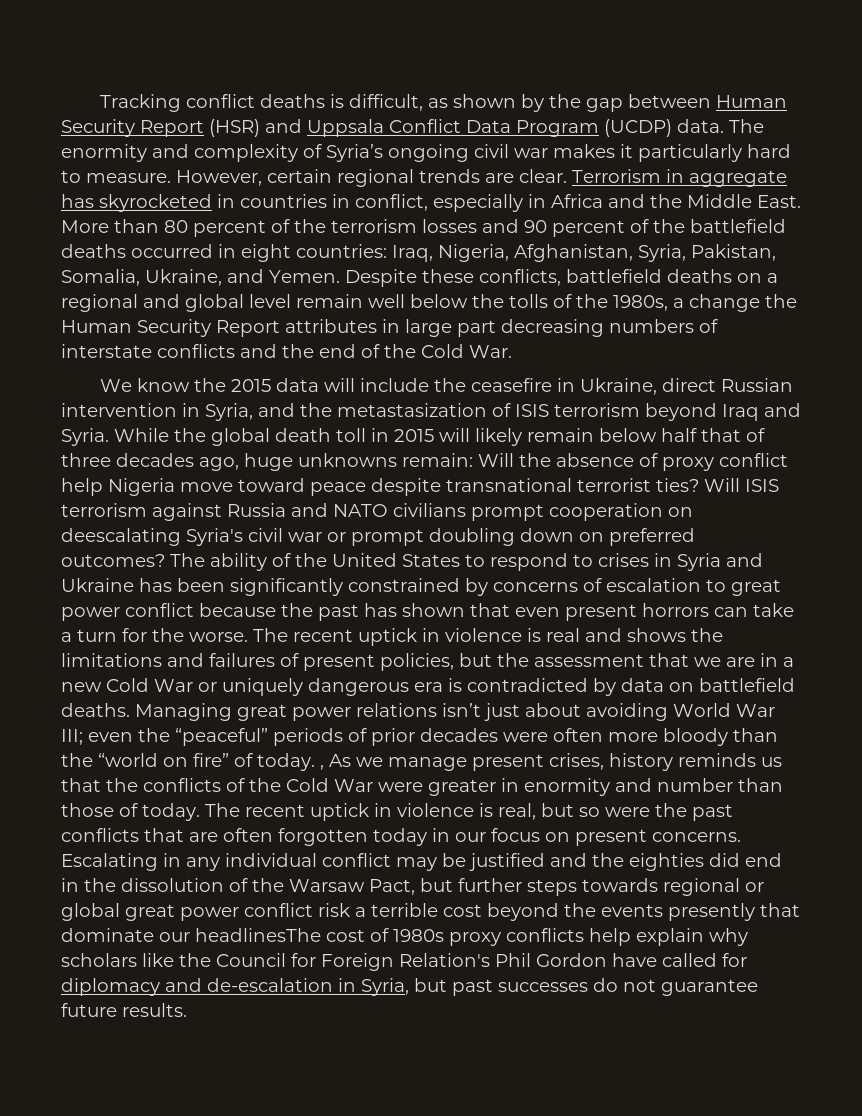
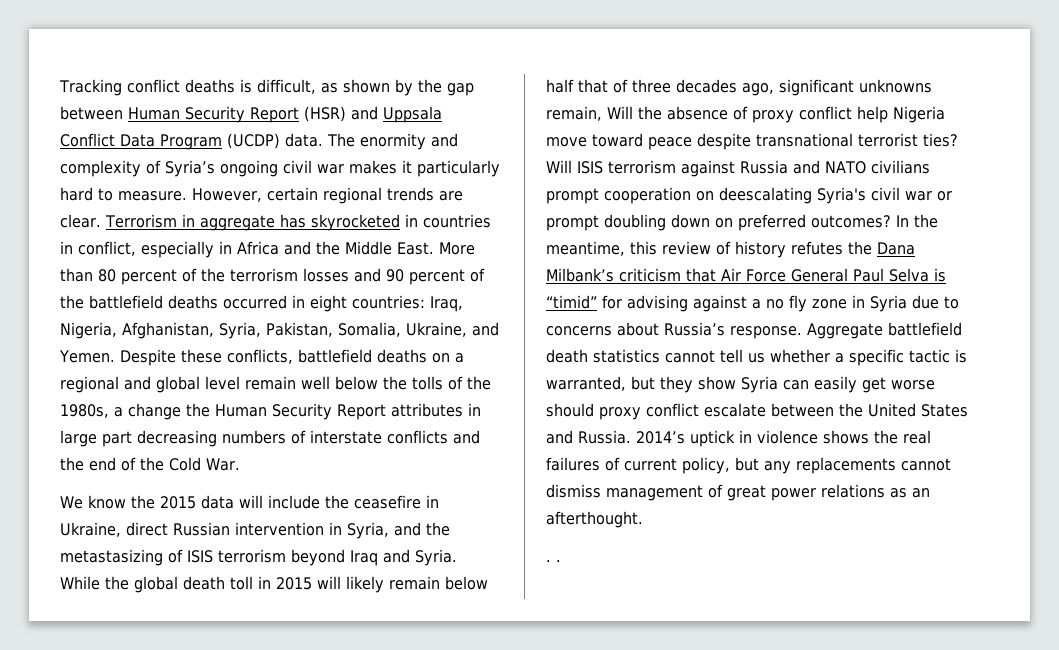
[337,403,487,417] metastasization -> [60,549,163,566] metastasizing
[244,453,473,471] huge unknowns remain: -> [779,79,932,96] [546,106,602,121] significant unknowns remain,
[170,553,763,571] [61,578,781,596] [61,603,794,621] [61,628,723,646] [61,653,794,671] [61,678,795,696] [61,703,775,721] [61,728,778,746] [61,753,782,771] [61,778,783,796] [61,803,733,821] [61,828,741,846] [61,853,782,871] [61,878,764,896] [61,903,800,921] [61,928,748,946] [61,953,747,971] [61,978,758,996] [61,1003,187,1017] The ability of the United States to respond to crises in Syria and Ukraine has been significantly constrained by concerns of escalation to great power conflict because the past has shown that even present horrors can take a turn for the worse. The recent uptick in violence is real and shows the limitations and failures of present policies, but the assessment that we are in a new Cold War or uniquely dangerous era is contradicted by data on battlefield deaths. Managing great power relations isn’t just about avoiding World War III; even the “peaceful” periods of prior decades were often more bloody than the “world on fire” of today. , As we manage present crises, history reminds us that the conflicts of the Cold War were greater in enormity and number than those of today. The recent uptick in violence is real, but so were the past conflicts that are often forgotten today in our focus on present concerns. Escalating in any individual conflict may be justified and the eighties did end in the dissolution of the Warsaw Pact, but further steps towards regional or global great power conflict risk a terrible cost beyond the events presently that dominate our headlinesThe cost of 1980s proxy conflicts help explain why scholars like the Council for Foreign Relation's Phil Gordon have called for diplomacy and de-escalation in Syria, but past successes do not guarantee future results. -> [896,214,938,228] [546,241,915,258] [546,268,946,282] [546,295,959,312] [546,322,962,339] [546,349,967,366] [546,376,935,393] [546,403,968,420] [546,430,931,447] [546,457,951,474] [546,484,930,501] [546,511,643,528] [546,560,561,562] In the meantime, this review of history refutes the Dana Milbank’s criticism that Air Force General Paul Selva is “timid” for advising against a no fly zone in Syria due to concerns about Russia’s response. Aggregate battlefield death statistics cannot tell us whether a specific tactic is warranted, but they show Syria can easily get worse should proxy conflict escalate between the United States and Russia. 2014’s uptick in violence shows the real failures of current policy, but any replacements cannot dismiss management of great power relations as an afterthought. // . .

